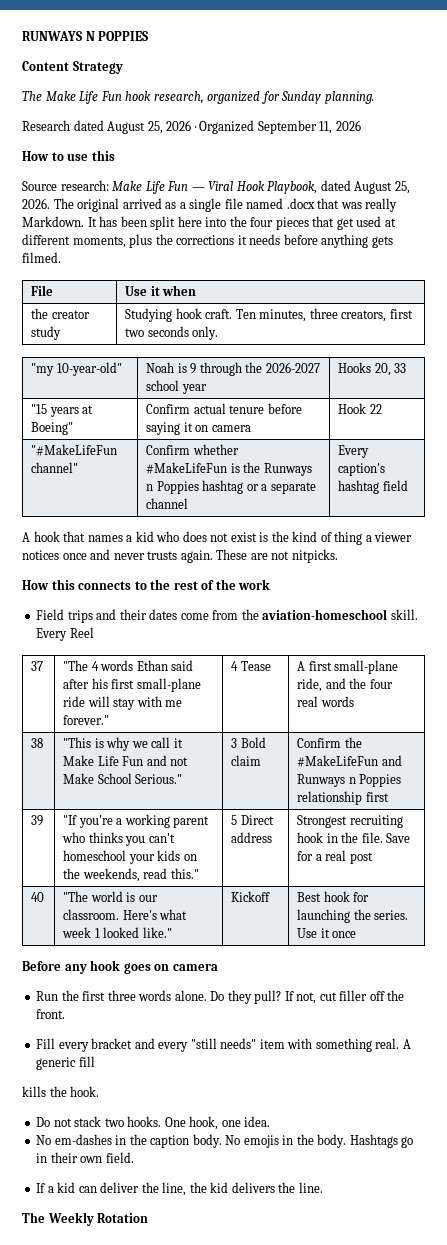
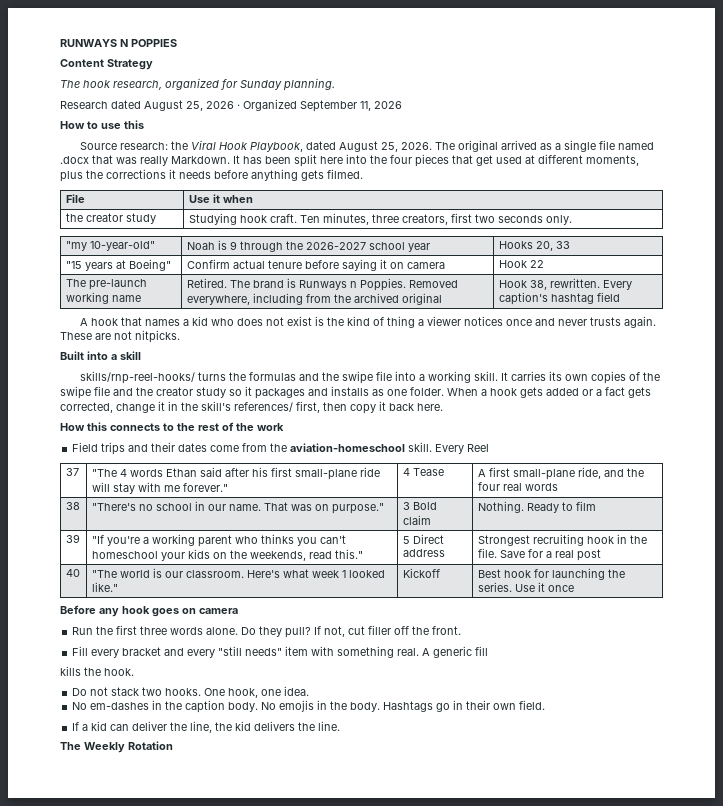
[45,91,122,104] Make Life Fun -> (80, 84) none
[112,181,205,194] Make Life Fun — -> [171,141,189,150] the
[31,444,118,456] [31,462,79,473] [146,444,239,455] [146,462,312,476] [146,480,316,494] [146,498,189,509] "#MakeLifeFun channel" | Confirm whether #MakeLifeFun is the Runways n Poppies hashtag or a separate channel | -> [65,279,147,290] [65,292,141,304] [186,278,458,291] [186,293,442,305] [498,278,600,290] The pre-launch working name | Retired. The brand is Runways n Poppies. Removed everywhere, including from the archived original | Hook 38, rewritten.
(338, 556) none -> [60,351,141,360] [80,371,661,384] [60,386,651,399] [60,401,443,414] // Built into a skill // skills/rnp-reel-hooks/ turns the formulas and the swipe file into a working skill. It carries its own copies of the swipe file and the creator study so it packages and installs as one folder. When a hook gets added or a fact gets corrected, change it in the skill's references/ first, then copy it back here.
[63,737,183,751] [63,755,189,766] [63,773,183,784] [231,737,266,748] [231,755,262,766] [297,737,362,748] [297,755,402,767] [297,774,402,787] [297,791,389,805] "This is why we call it Make Life Fun and not Make School Serious." | 3 Bold claim | Confirm the #MakeLifeFun and Runways n Poppies relationship first -> [91,501,384,514] [402,502,437,510] [402,515,431,525] [477,501,596,513] "There's no school in our name. That was on purpose." | 3 Bold claim | Nothing. Ready to film

